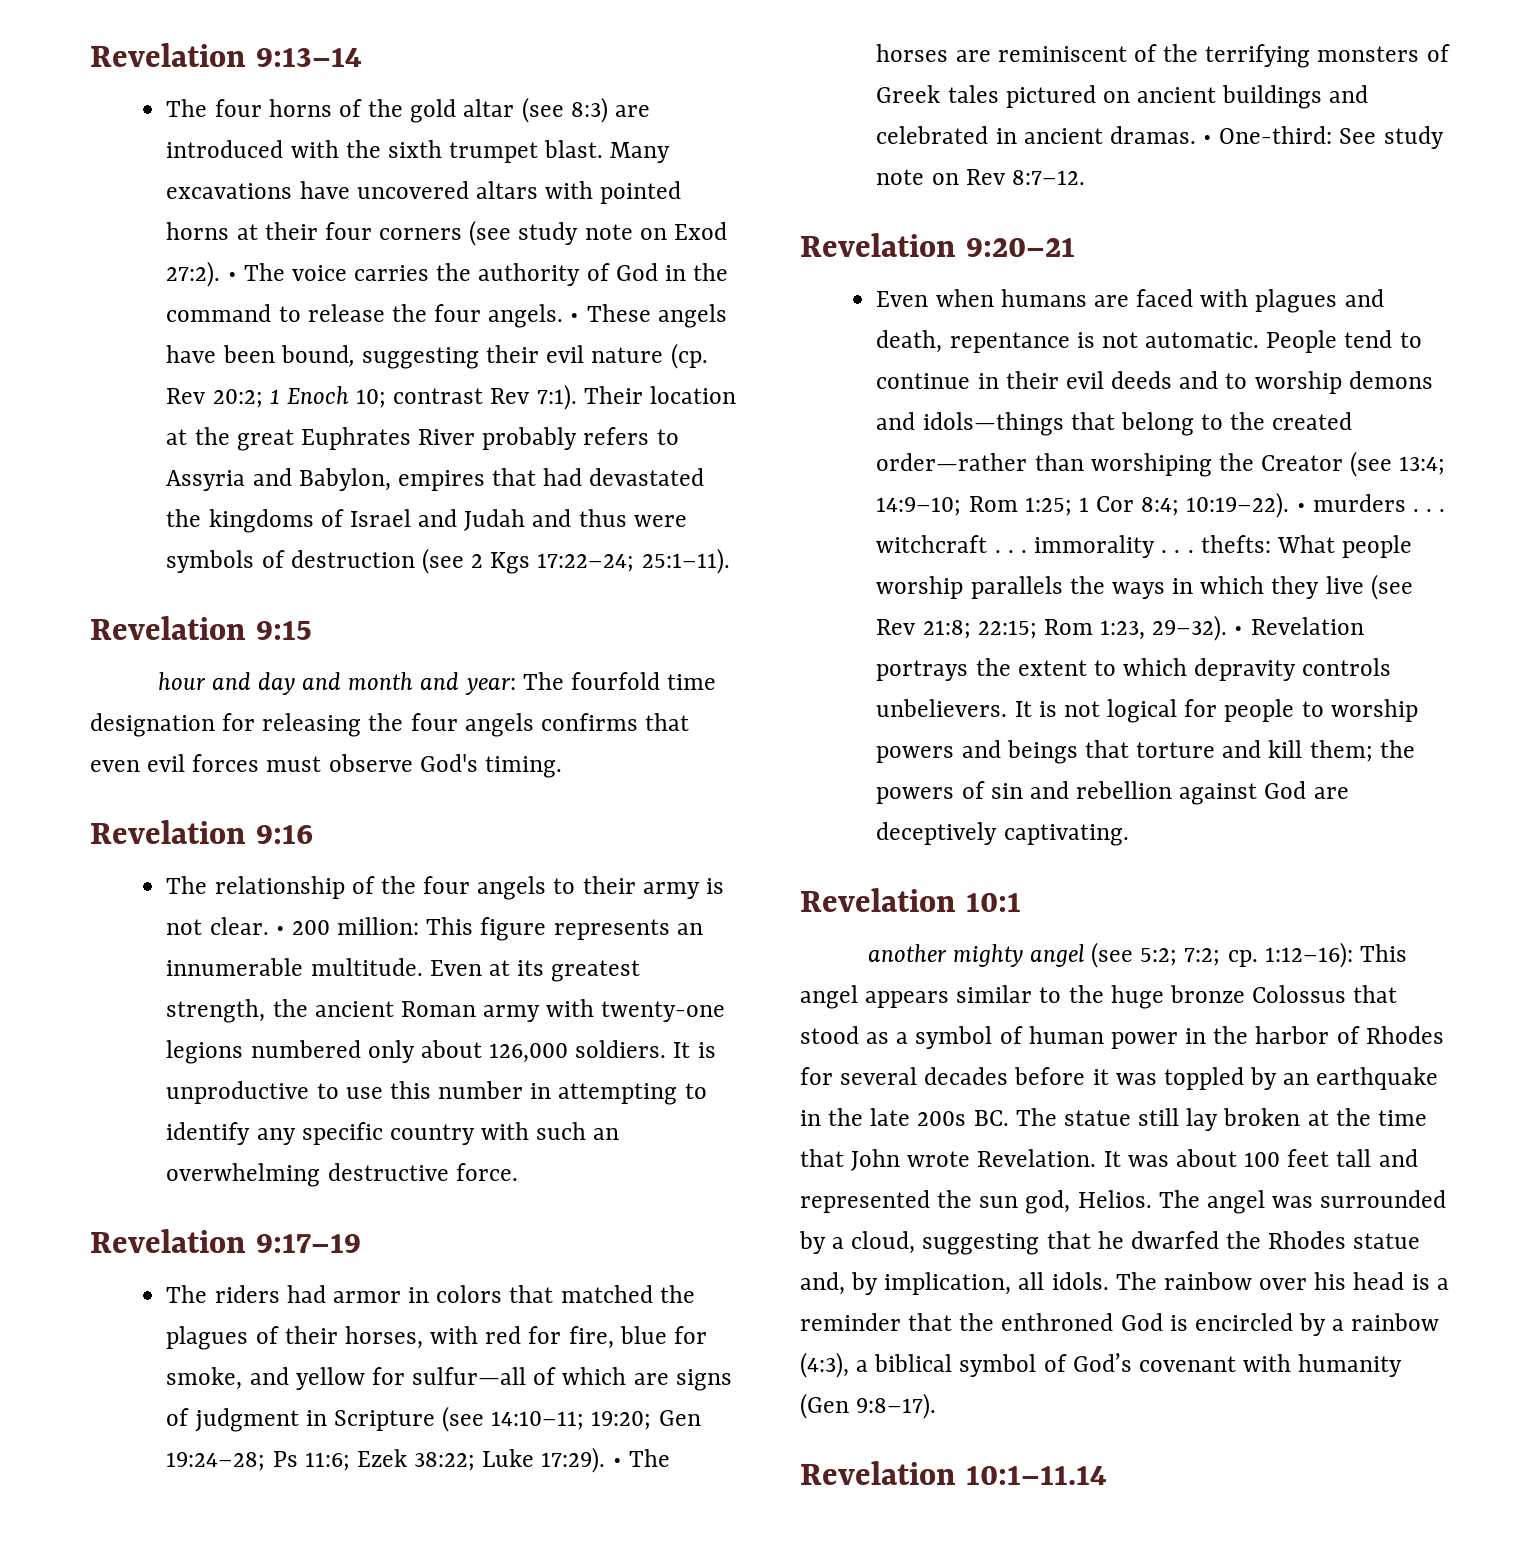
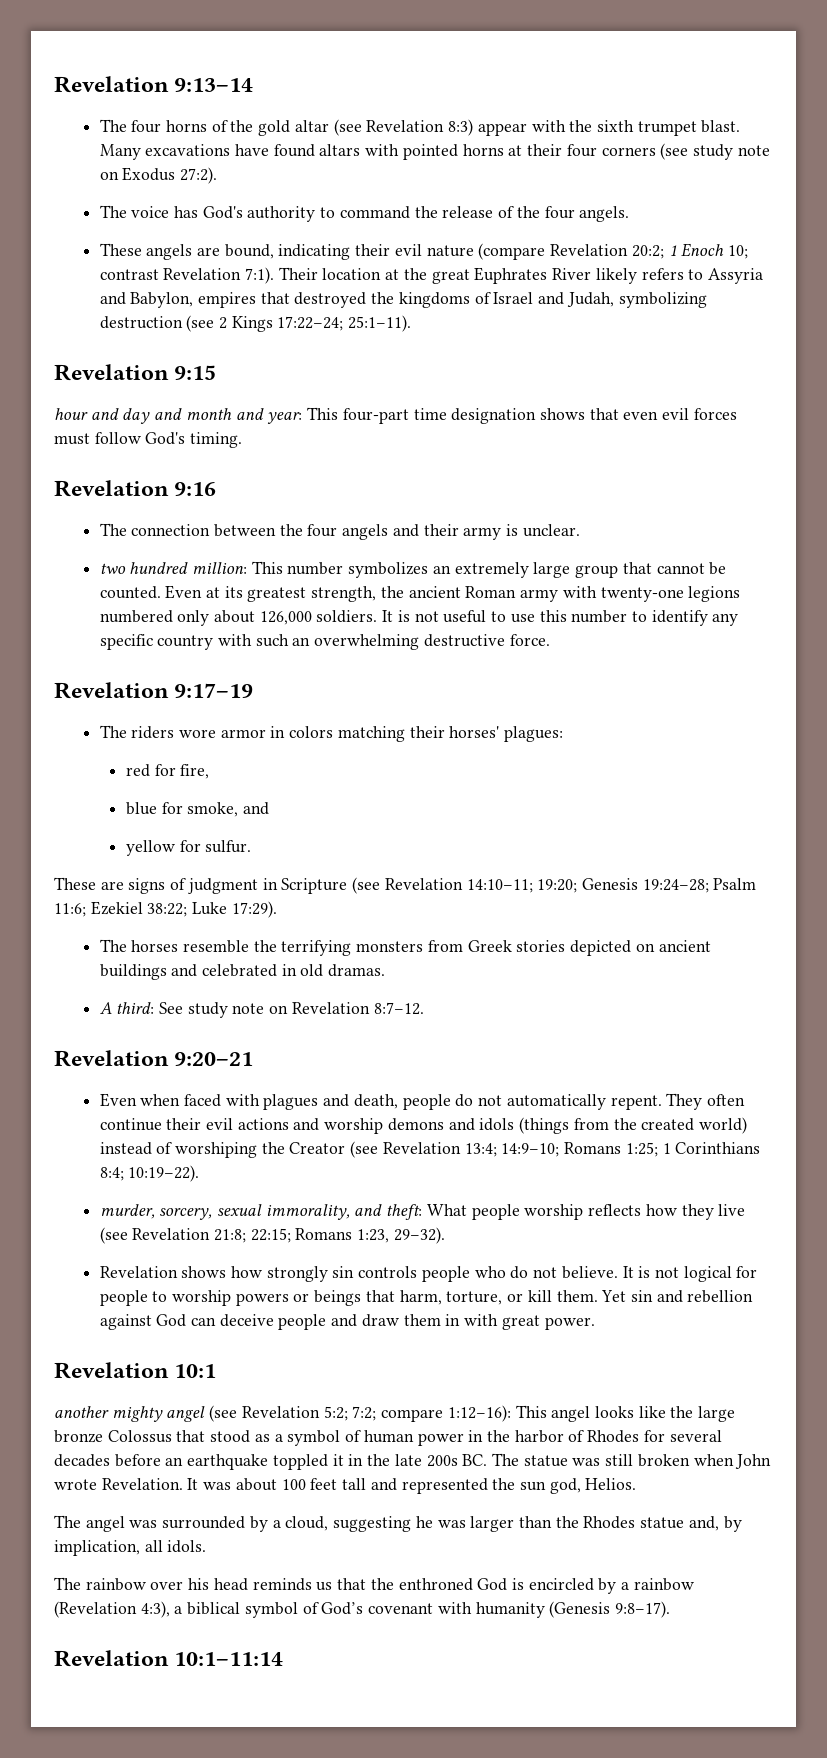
[570,97,650,123] [166,140,284,158] 8:3) are introduced -> [366,119,527,136] Revelation 8:3) appear
[356,181,469,199] uncovered -> [273,144,315,157] found
[673,222,727,240] Exod -> [122,167,176,181] Exodus
[227,272,237,281] • -> (217, 175) //
[354,263,729,286] [166,304,385,322] carries the authority of God in the command to release -> [173,206,515,222] has God's authority to command the release of
[570,313,580,322] • -> (630, 214) //
[166,345,479,369] have been bound, suggesting -> [196,244,351,260] are bound, indicating
[670,343,708,369] [166,388,206,404] (cp. Rev -> [478,243,629,260] (compare Revelation
[490,388,530,404] Rev -> [163,268,242,280] Revelation
[482,427,578,450] probably -> [595,268,637,284] likely
[543,468,705,486] had devastated -> [294,292,367,308] destroyed
[464,509,687,531] [166,550,285,573] Judah and thus were symbols of -> [566,292,707,308] Judah, symbolizing
[490,552,531,574] Kgs -> [231,316,273,332] Kings
[522,672,717,690] [90,713,638,737] The fourfold time designation for releasing the four angels confirms -> [307,407,585,424] This four-part time designation shows
[328,754,413,772] observe -> [94,432,141,444] follow
[214,876,576,900] relationship of the four angels to -> [131,524,419,540] connection between the four angels and
[166,917,703,941] [166,958,423,976] not clear. • 200 million: This figure represents an innumerable multitude. -> [522,524,580,537] [99,561,727,578] [99,586,161,599] unclear. // two hundred million: This number symbolizes an extremely large group that cannot be counted.
[166,1081,310,1104] unproductive -> [414,610,487,623] not useful
[530,1083,678,1105] in attempting -> (628, 616) none
[286,1285,326,1303] had -> [178,729,216,738] wore
[509,1285,695,1303] [166,1326,479,1350] that matched the plagues of their horses, with -> [337,726,564,742] matching their horses' plagues: //
(614, 1337) none -> (210, 771) //
(289, 1376) none -> (270, 808) //
[412,1367,627,1385] sulfur—all of which -> [205,840,252,853] [54,877,96,890] sulfur. // These
(485, 1419) none -> [384,878,463,890] Revelation
[658,1410,701,1426] [166,1449,407,1471] Gen 19:24–28; Ps 11:6; Ezek -> [581,878,757,893] [54,901,143,917] Genesis 19:24–28; Psalm 11:6; Ezekiel
[612,1458,622,1467] • -> (277, 909) //
[955,44,1450,68] [876,85,1096,108] are reminiscent of the terrifying monsters of Greek tales pictured -> [182,940,632,956] resemble the terrifying monsters from Greek stories depicted
[1023,128,1103,144] ancient -> [300,964,324,977] old
[1203,126,1333,144] • One-third: -> [99,1002,155,1014] // A third:
[965,169,1005,185] Rev -> [291,1002,370,1014] Revelation
[1000,289,1129,307] humans are -> (181, 1100) none
[949,330,1422,353] [876,371,1433,394] [876,412,1353,436] [876,453,1084,471] repentance is not automatic. People tend to continue in their evil deeds and to worship demons and idols—things that belong to the created order—rather than -> [402,1093,745,1110] [99,1117,747,1134] [99,1142,173,1155] people do not automatically repent. They often continue their evil actions and worship demons and idols (things from the created world) instead of
(1393, 464) none -> [382,1142,461,1154] Revelation
[968,496,1018,512] Rom -> [564,1142,622,1154] Romans
[1096,496,1135,512] Cor -> [675,1142,761,1154] Corinthians
[1296,494,1446,512] [876,535,1413,558] [876,576,1265,599] • murders . . . witchcraft . . . immorality . . . thefts: What people worship parallels the ways in which -> [99,1204,677,1220] // murder, sorcery, sexual immorality, and theft: What people worship reflects how
[876,619,916,635] Rev -> [132,1228,211,1240] Revelation
[1043,619,1093,635] Rom -> [295,1228,353,1240] Romans
[1234,617,1364,635] [876,658,1392,681] [876,699,1008,717] • Revelation portrays the extent to which depravity controls unbelievers. -> [99,1266,618,1282] // Revelation shows how strongly sin controls people who do not believe.
[961,740,1001,758] and -> [293,1293,310,1302] or
[1136,740,1415,762] [876,781,985,804] torture and kill them; the powers of -> [399,1290,627,1305] harm, torture, or kill them. Yet
[1313,787,1349,799] [876,822,1129,846] are deceptively captivating. -> [190,1314,595,1330] can deceive people and draw them in with great power.
(1134, 955) none -> [241,1406,320,1418] Revelation
[1227,950,1258,967] cp. -> [381,1409,444,1422] compare
[865,985,1164,1009] appears similar to the huge -> [594,1406,736,1422] looks like the large
[1092,1067,1439,1090] it was toppled by an earthquake -> [165,1454,344,1470] an earthquake toppled it
[1138,1108,1427,1131] [800,1149,844,1167] still lay broken at the time that -> [572,1454,734,1467] was still broken when
(1152, 1199) none -> (637, 1484) //
[1046,1231,1219,1249] that he dwarfed -> [415,1516,552,1532] he was larger than
(1109, 1281) none -> (207, 1546) //
[1411,1274,1449,1290] [800,1313,901,1331] is a reminder -> [252,1578,333,1591] reminds us
[800,1352,849,1378] (4:3), -> [54,1601,170,1618] (Revelation 4:3),
[800,1393,849,1419] (Gen -> [549,1601,611,1618] (Genesis
[965,1466,1107,1485] 10:1–11.14 -> [174,1652,284,1666] 10:1–11:14

